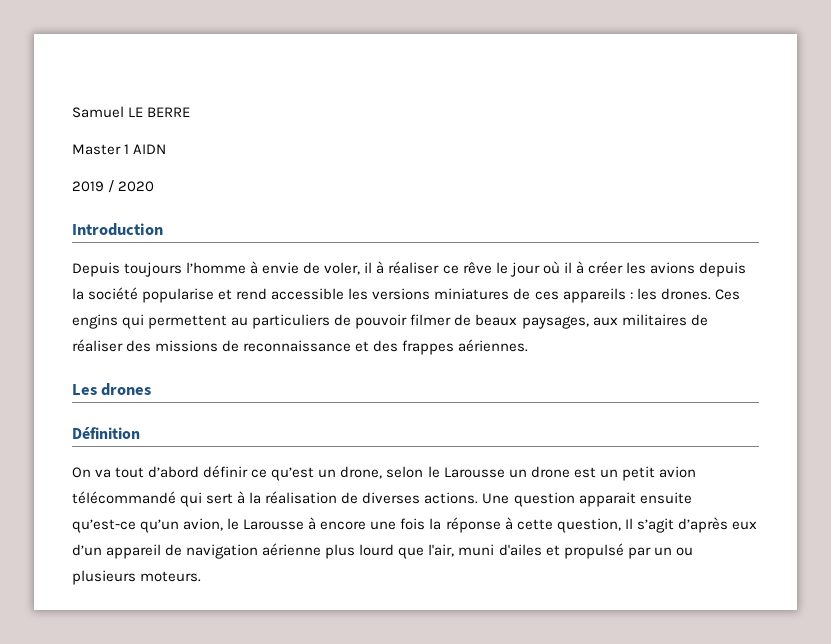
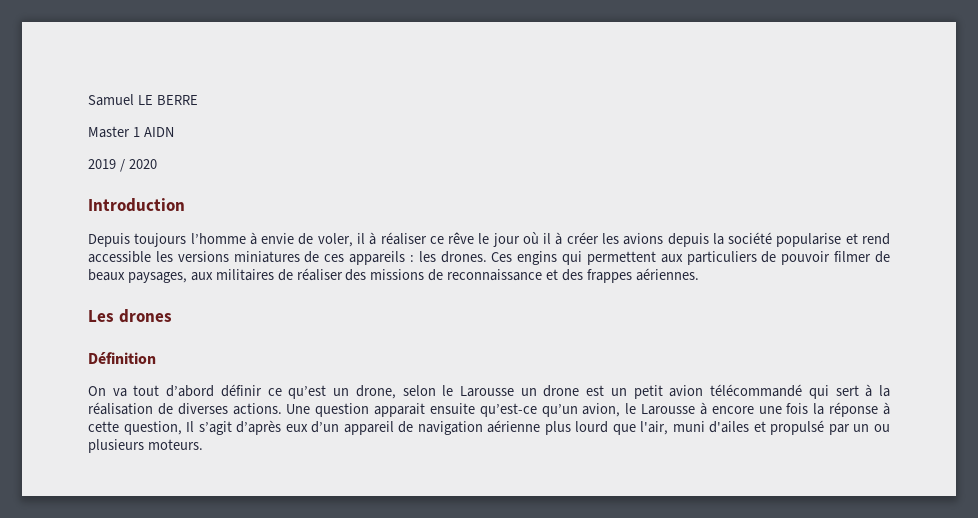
[231,317,249,326] au -> [660,254,683,263] aux

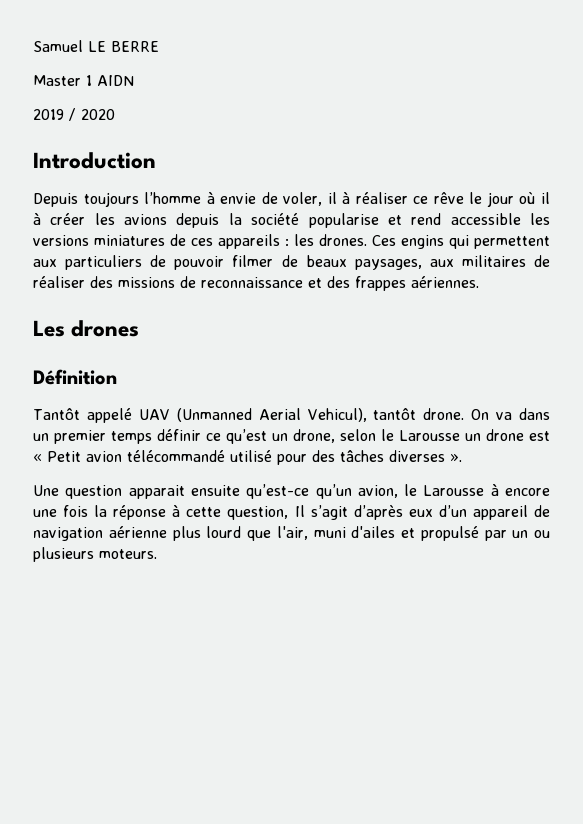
[88,385,215,397] On va tout d’abord -> [33,408,551,423] [33,430,152,444] Tantôt appelé UAV (Unmanned Aerial Vehicul), tantôt drone. On va dans un premier temps
[610,384,891,399] [88,402,282,415] un petit avion télécommandé qui sert à la réalisation de diverses actions. -> [33,450,462,465] « Petit avion télécommandé utilisé pour des tâches diverses ». //

